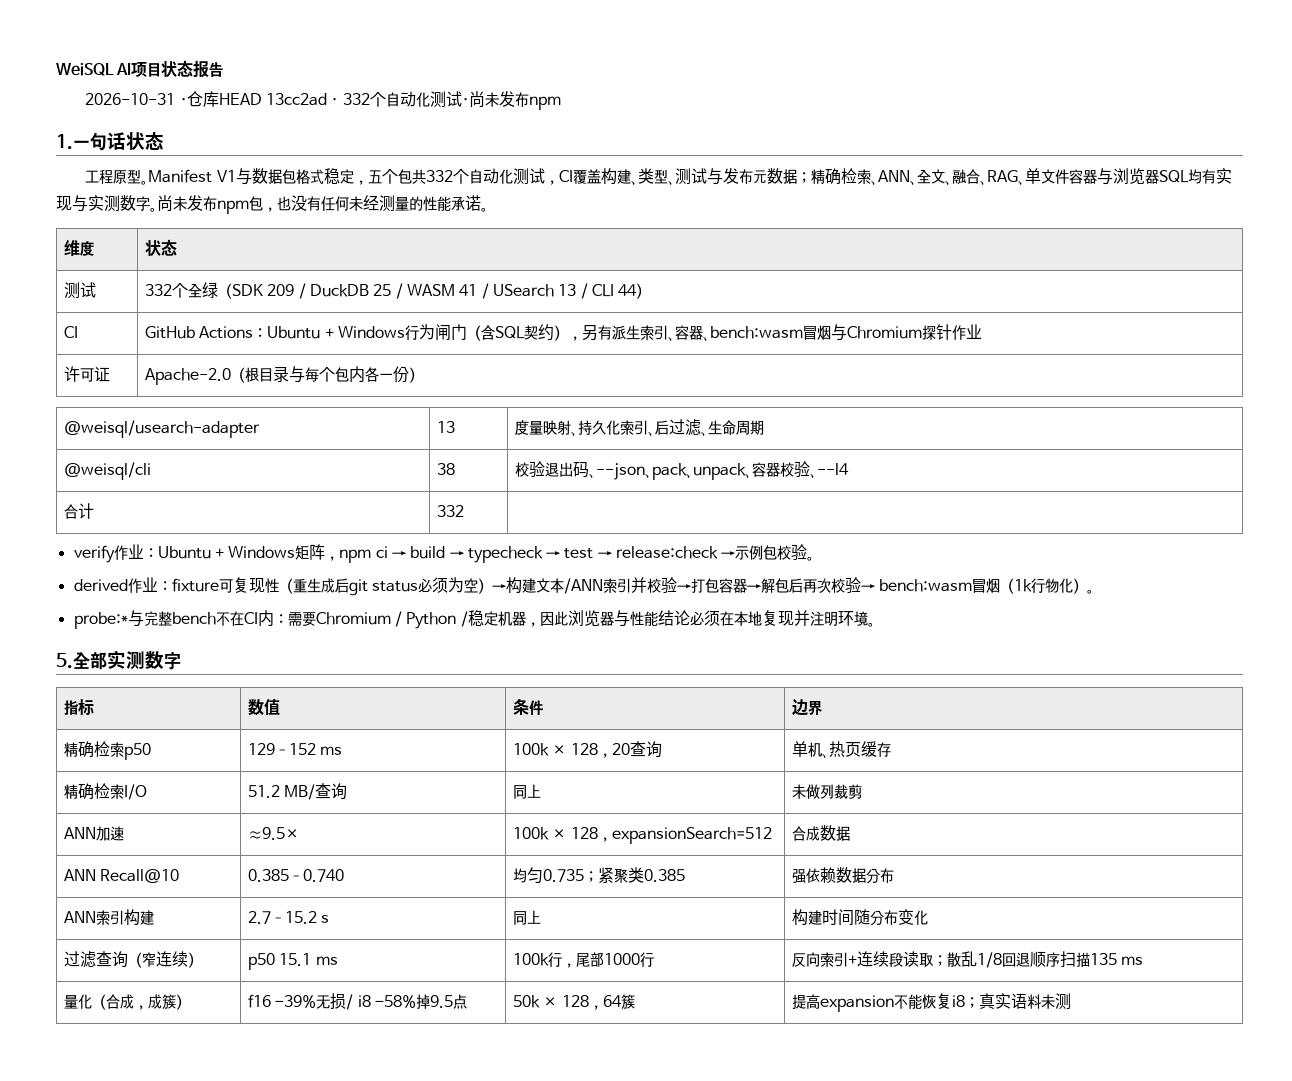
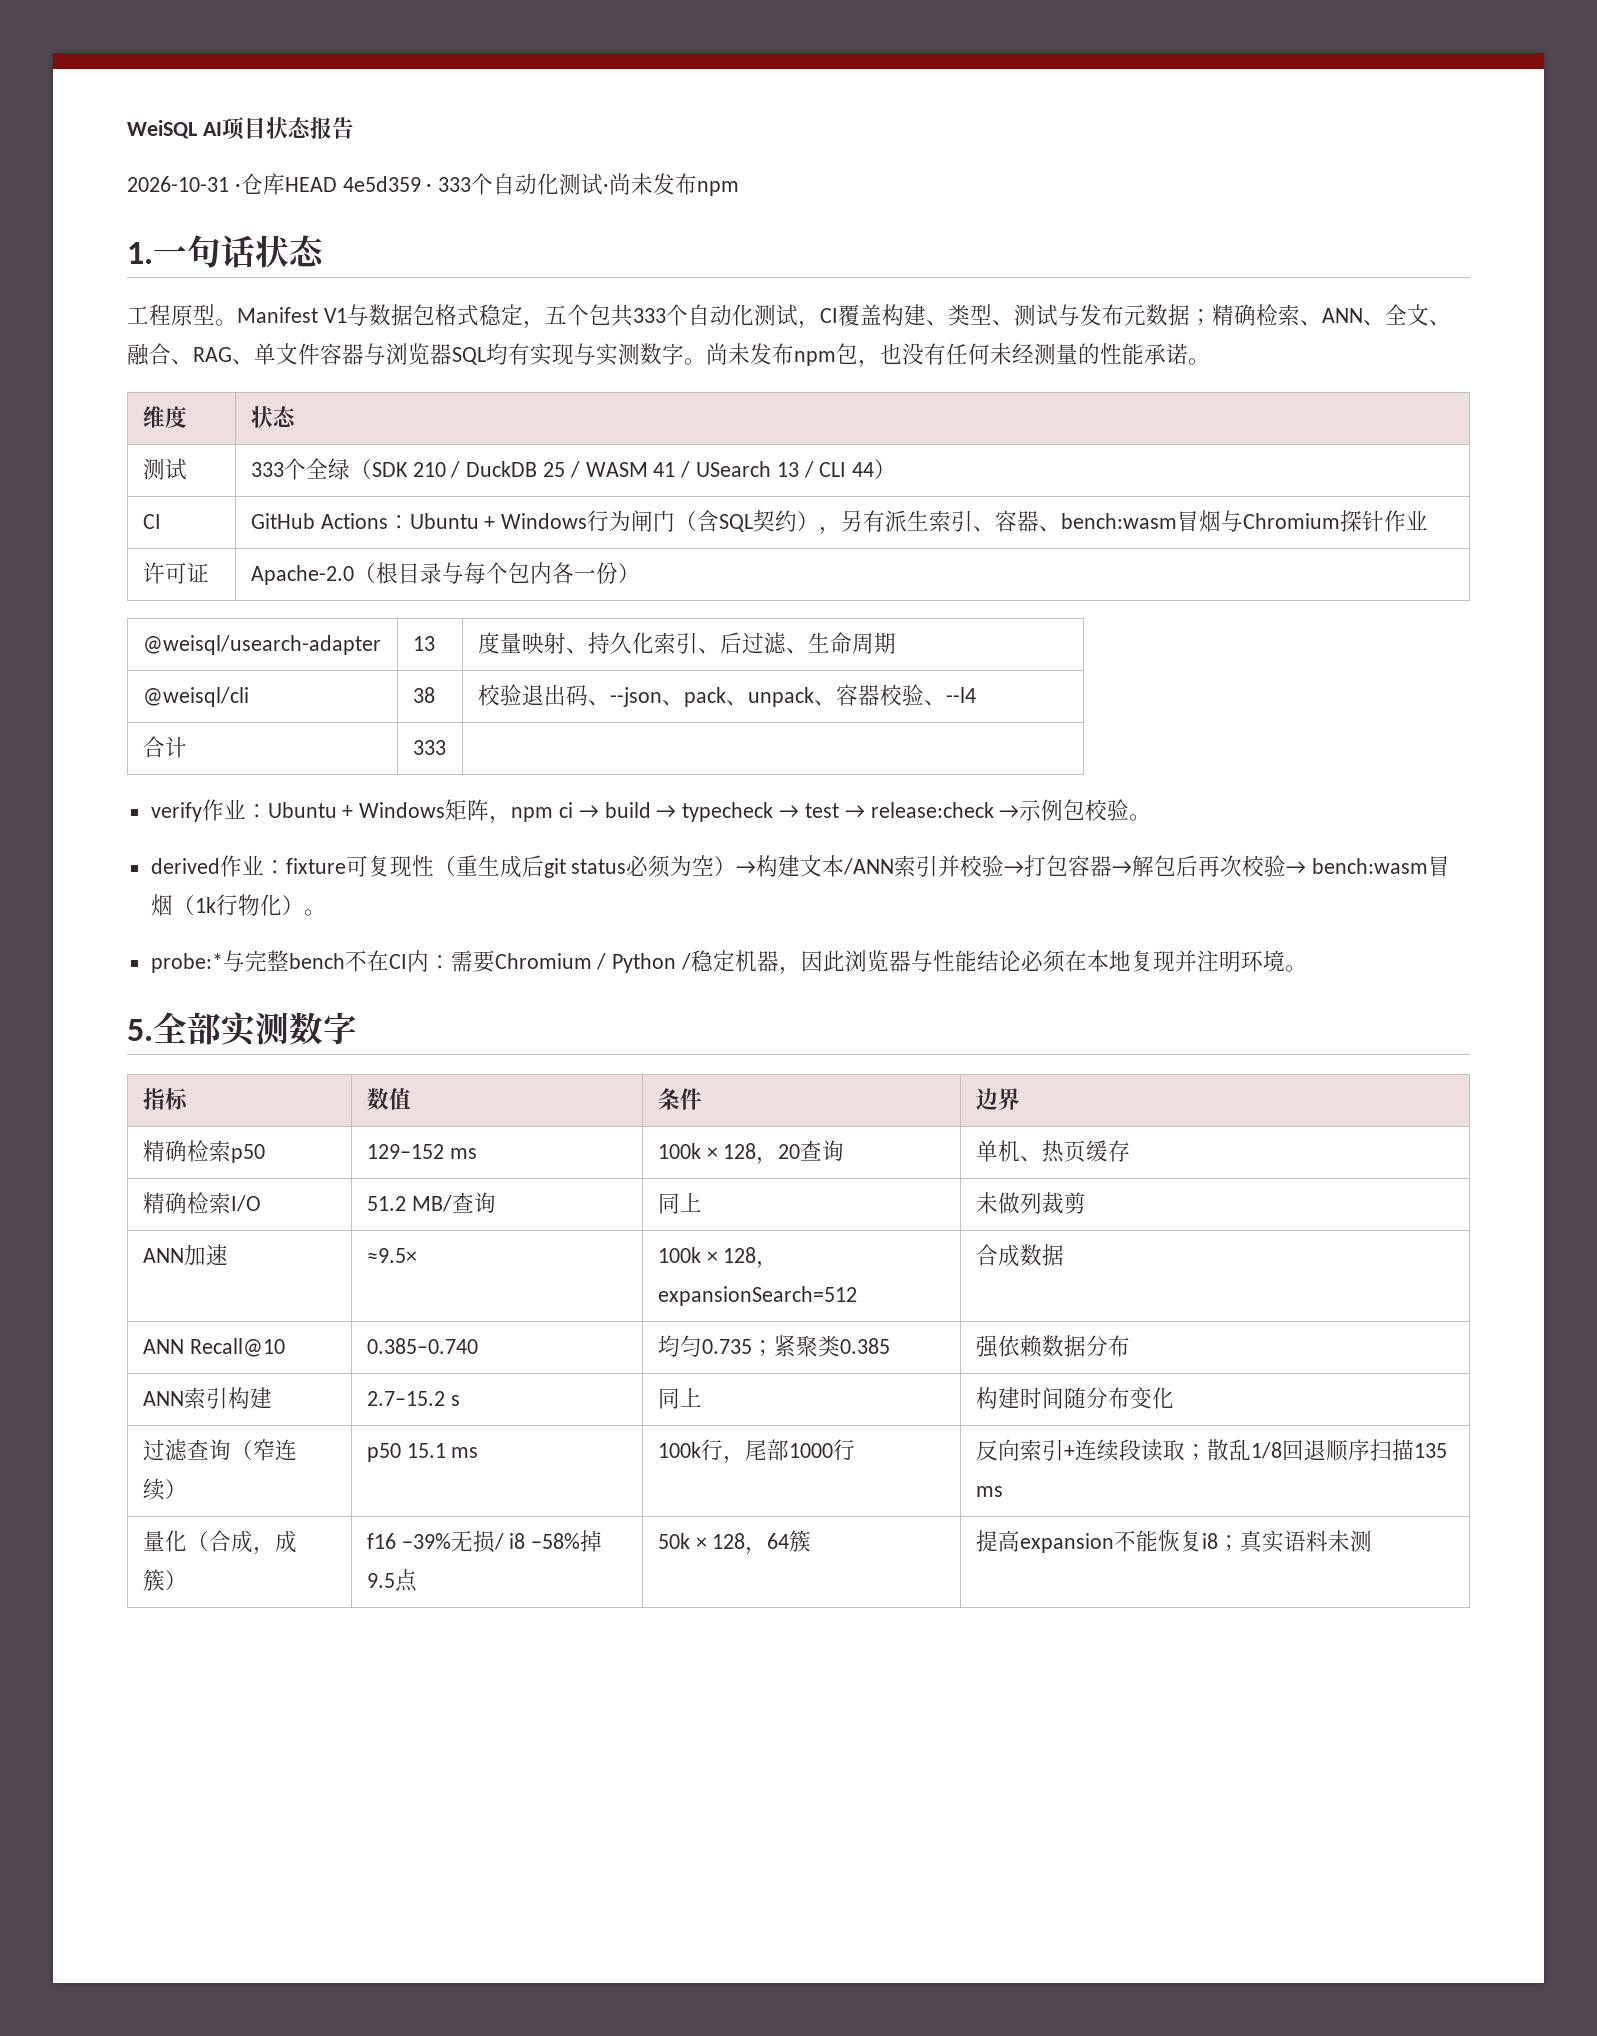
[265,93,370,106] 13cc2ad · 332 -> [342,176,472,192] 4e5d359 · 333
[425,170,453,182] 332 -> [632,308,666,323] 333
[145,284,173,296] 332 -> [250,462,284,477] 333
[267,284,295,296] 209 -> [412,462,446,477] 210
[437,505,465,517] 332 -> [412,740,446,755] 333

